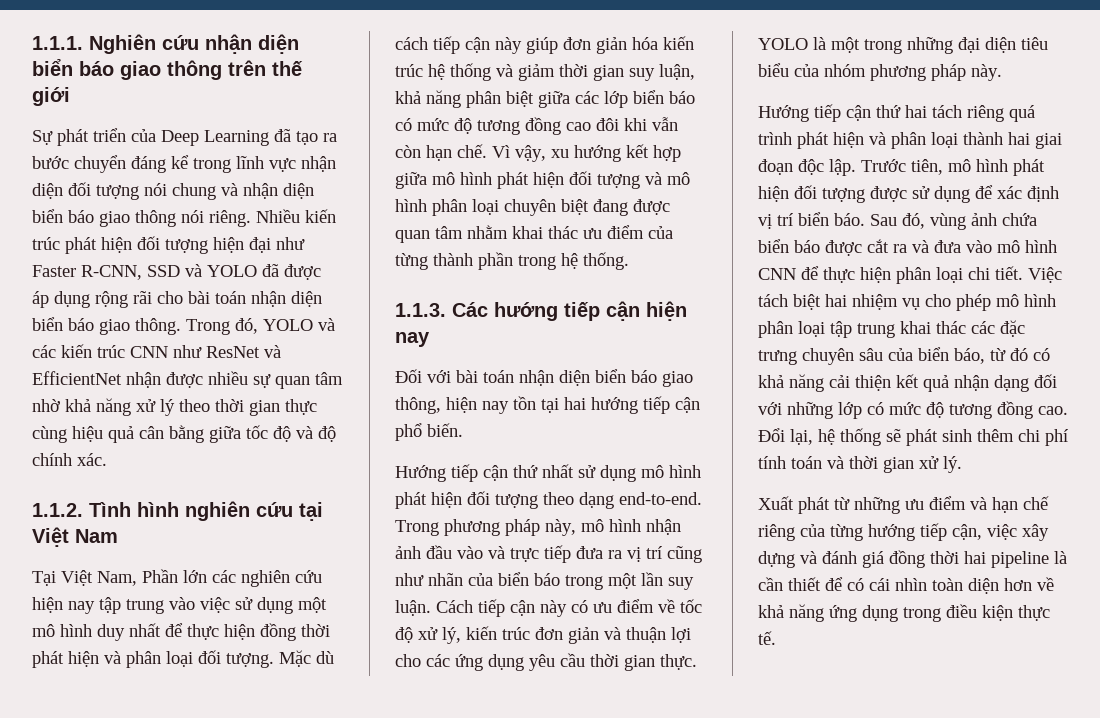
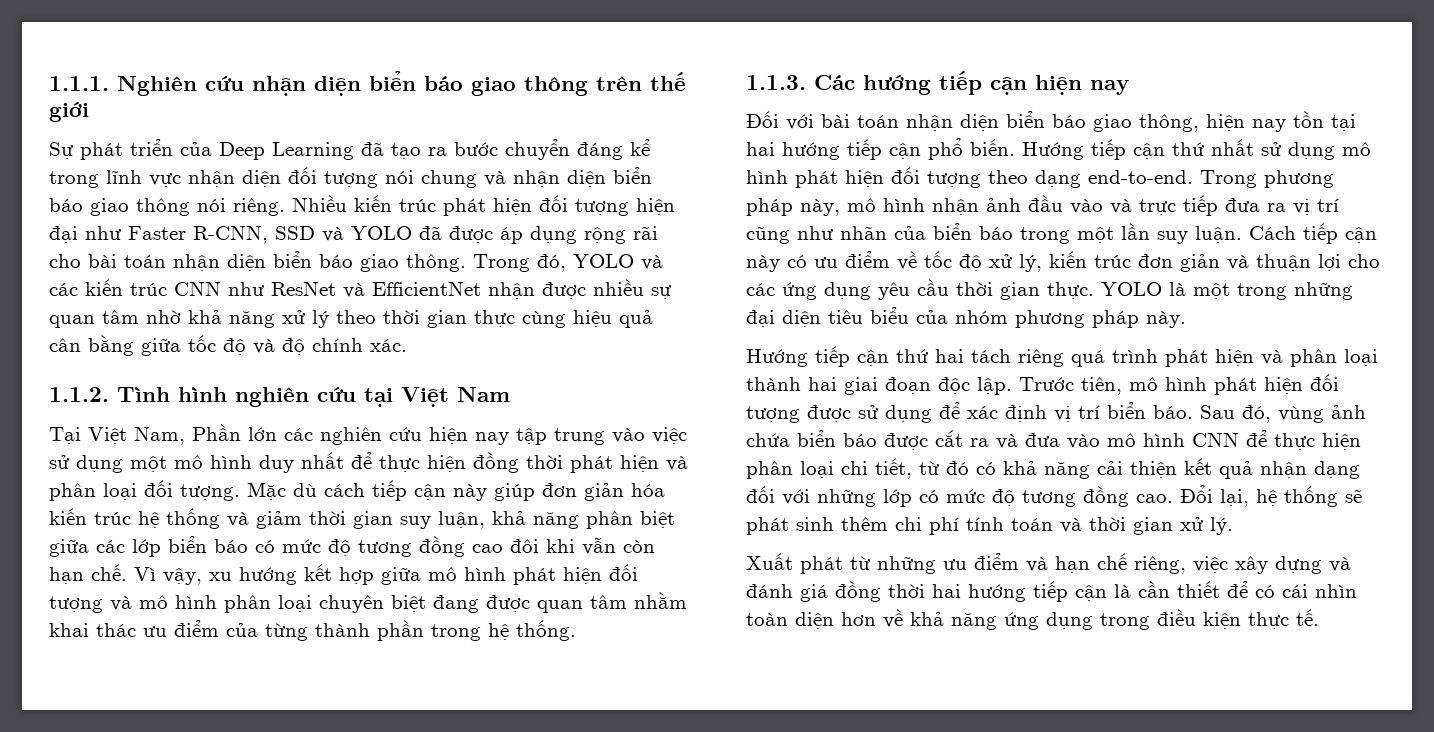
(463, 430) // -> (1015, 147) none
[995,266,1062,283] [758,294,1056,311] [758,320,1025,338] [758,347,985,365] tiết. Việc tách biệt hai nhiệm vụ cho phép mô hình phân loại tập trung khai thác các đặc trưng chuyên sâu của biển báo, -> [875,458,912,479] tiết,
[758,523,982,541] riêng của từng hướng tiếp cận, -> [1134,556,1186,574] riêng,
[991,551,1049,568] pipeline -> [968,581,1107,602] hướng tiếp cận

